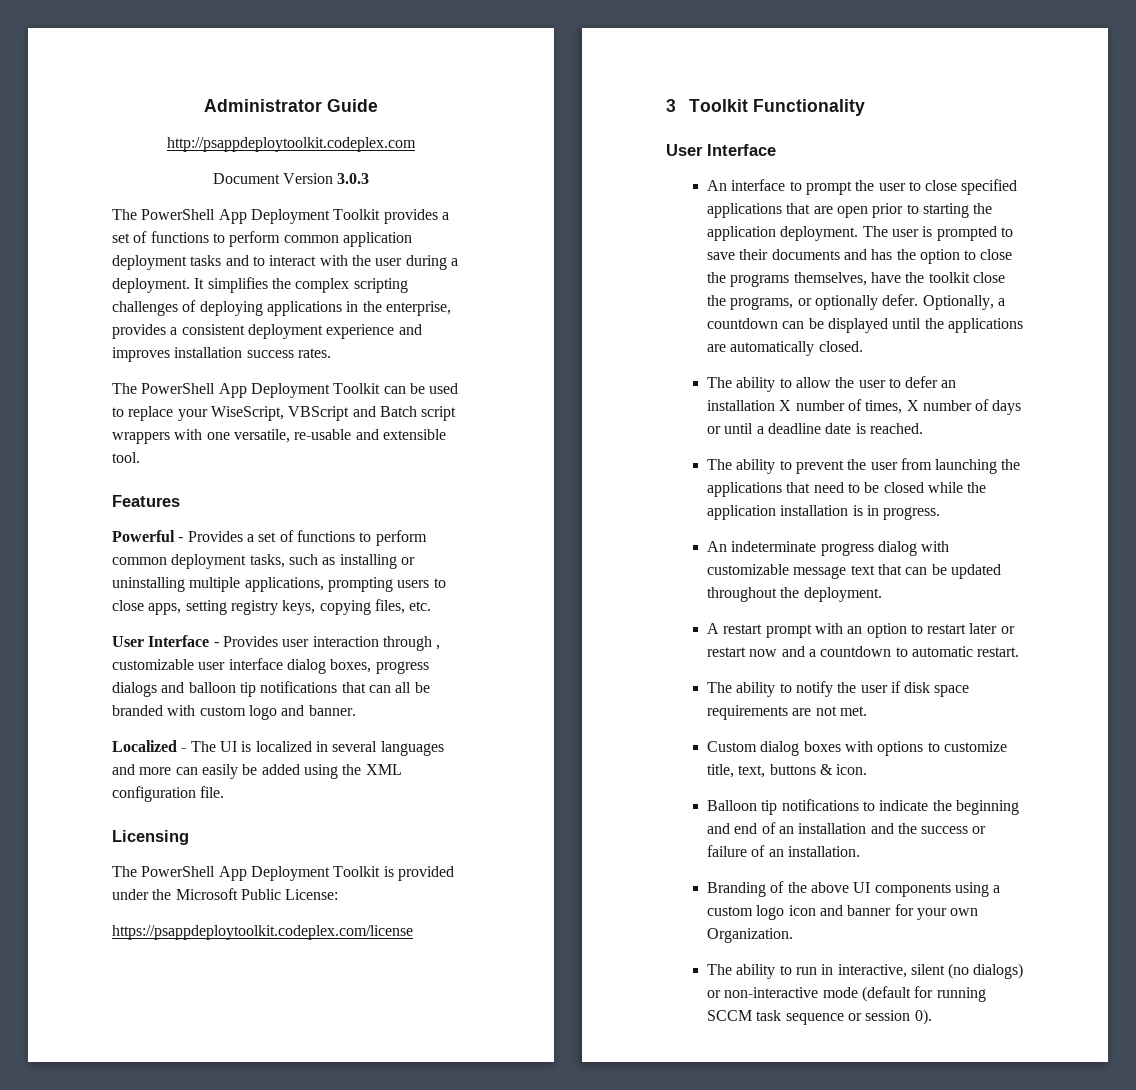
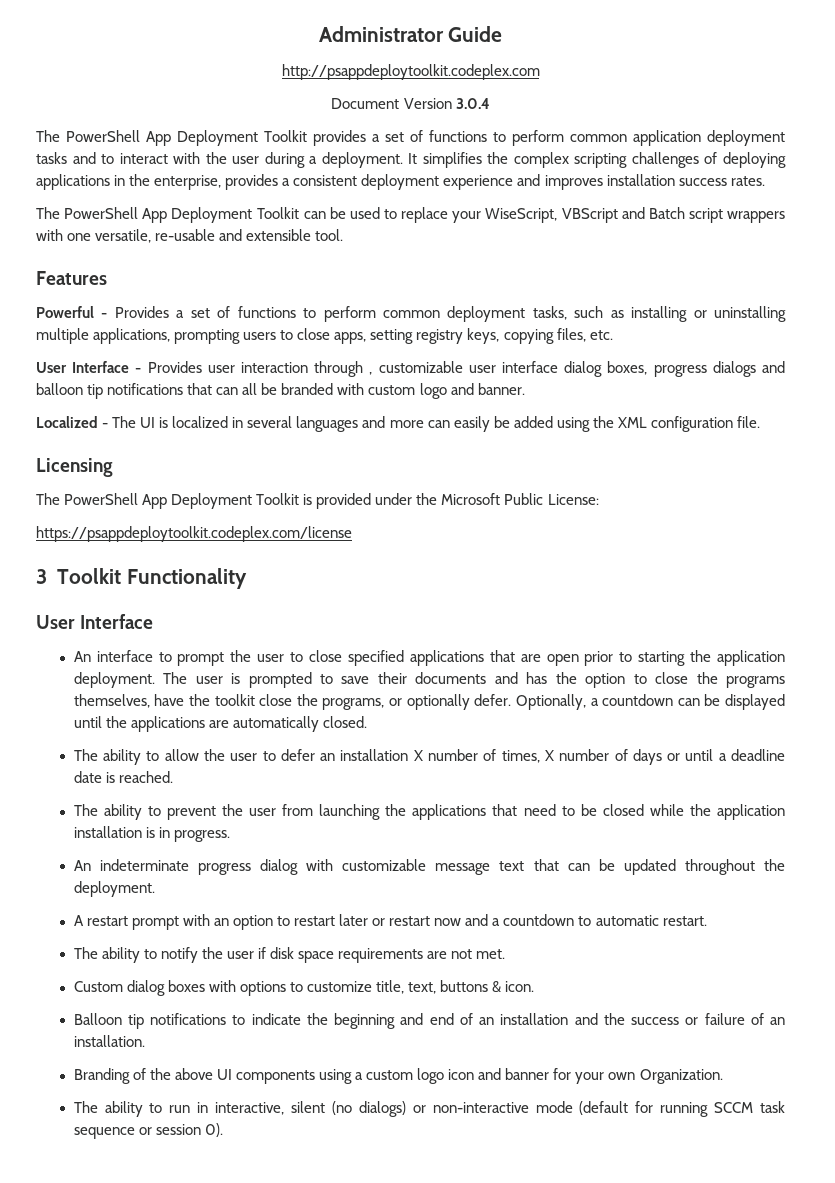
[337,173,370,184] 3.0.3 -> [455,98,490,109] 3.0.4

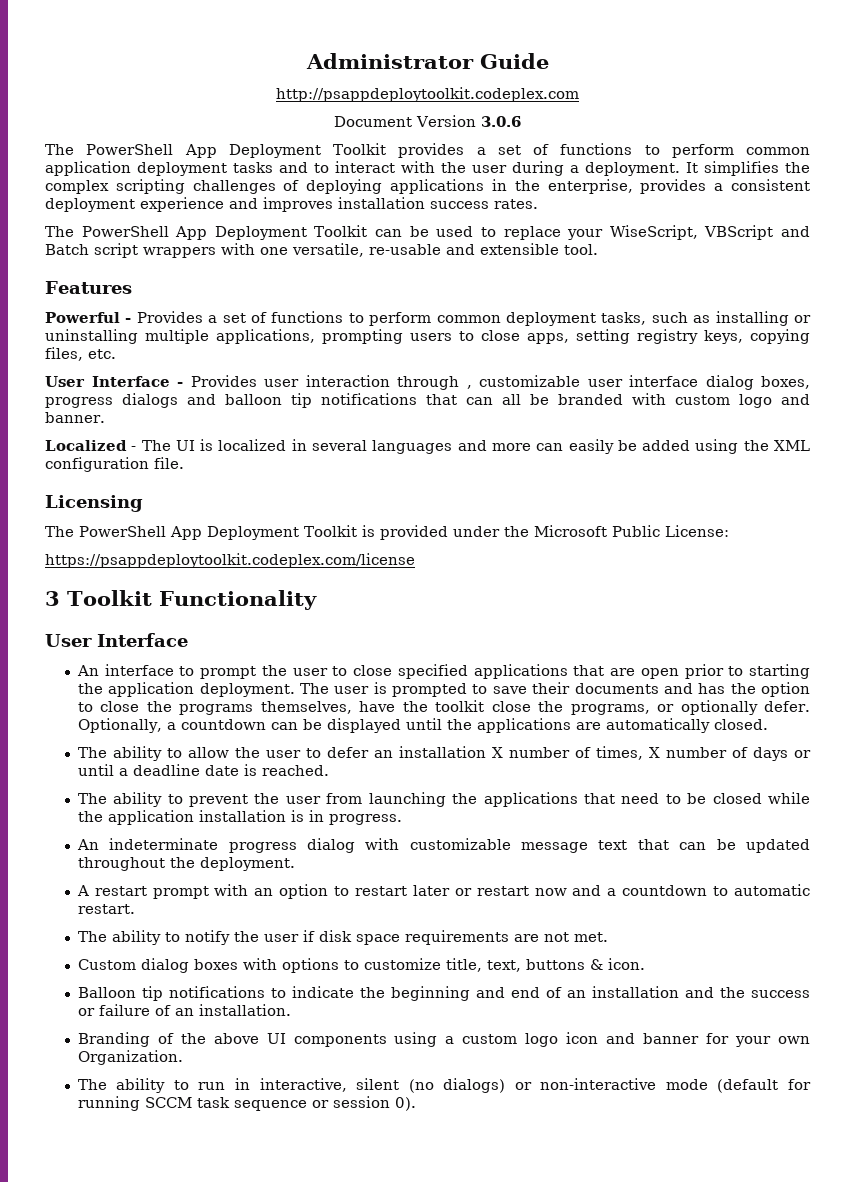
[455,98,490,109] 3.0.4 -> [480,116,521,127] 3.0.6

